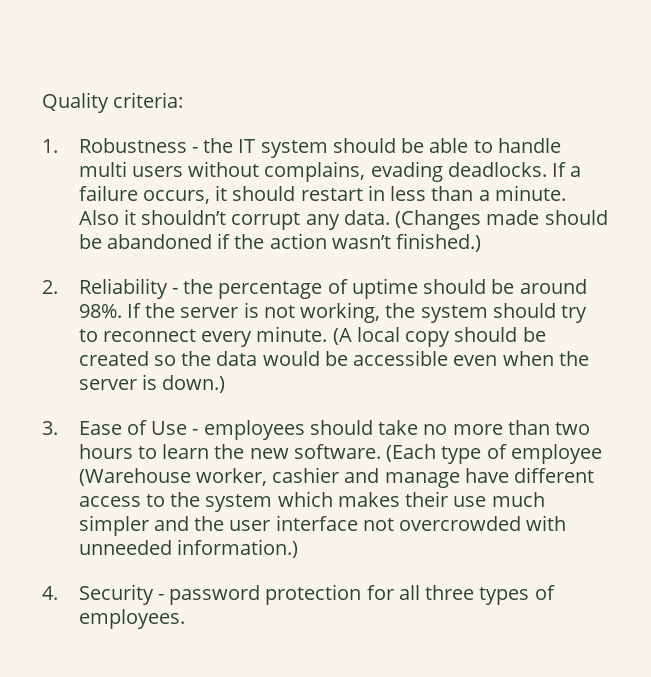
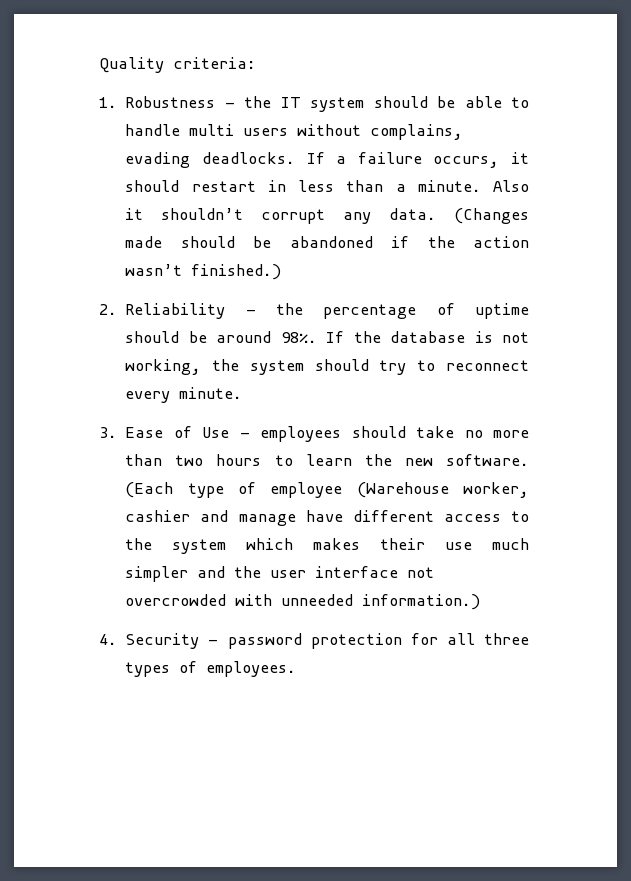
[180,307,239,318] server -> [390,331,466,343] database
[332,327,546,347] [78,350,589,366] [78,374,226,393] (A local copy should be created so the data would be accessible even when the server is down.) -> (243, 393) none

